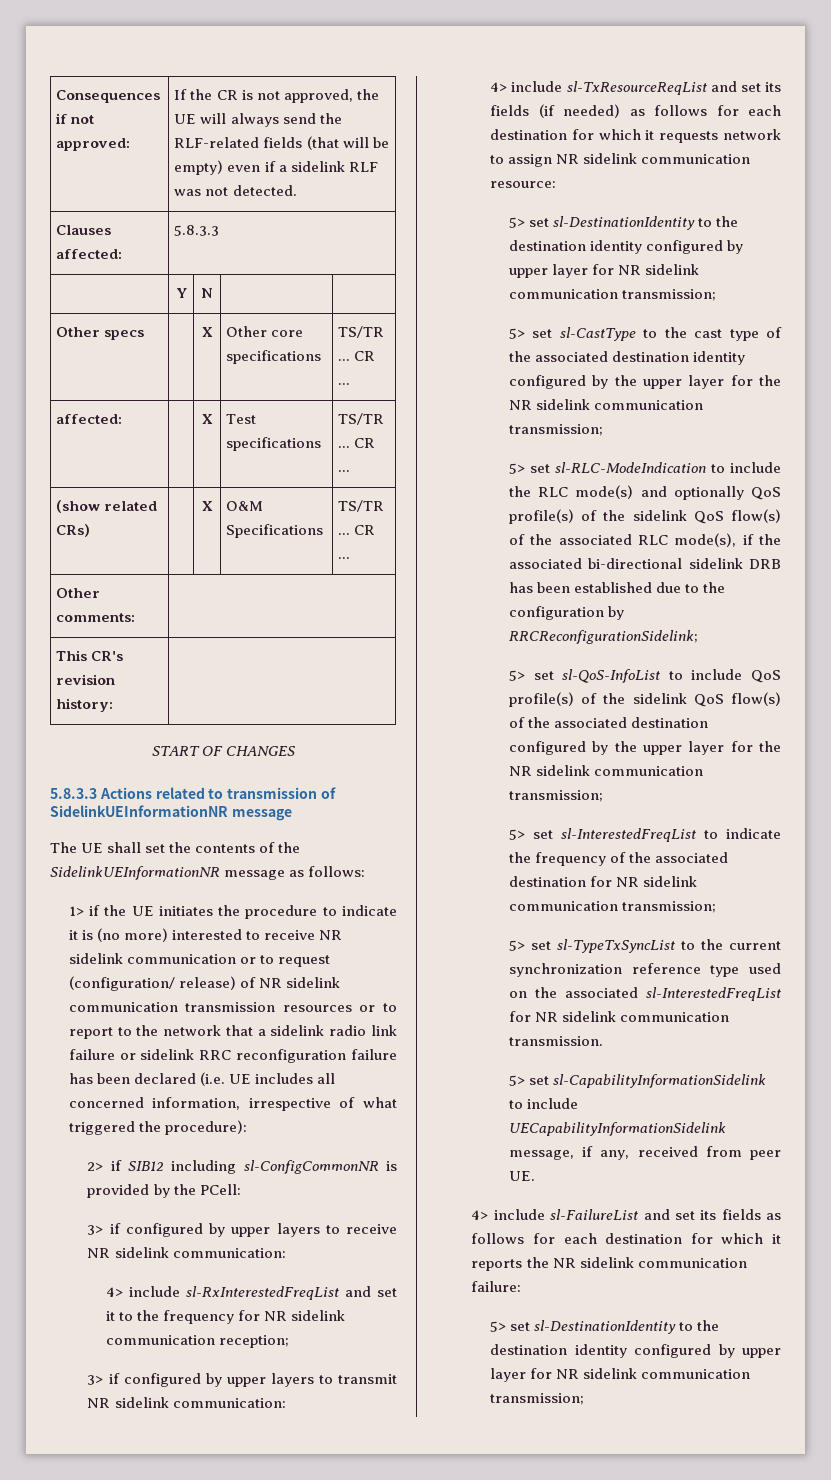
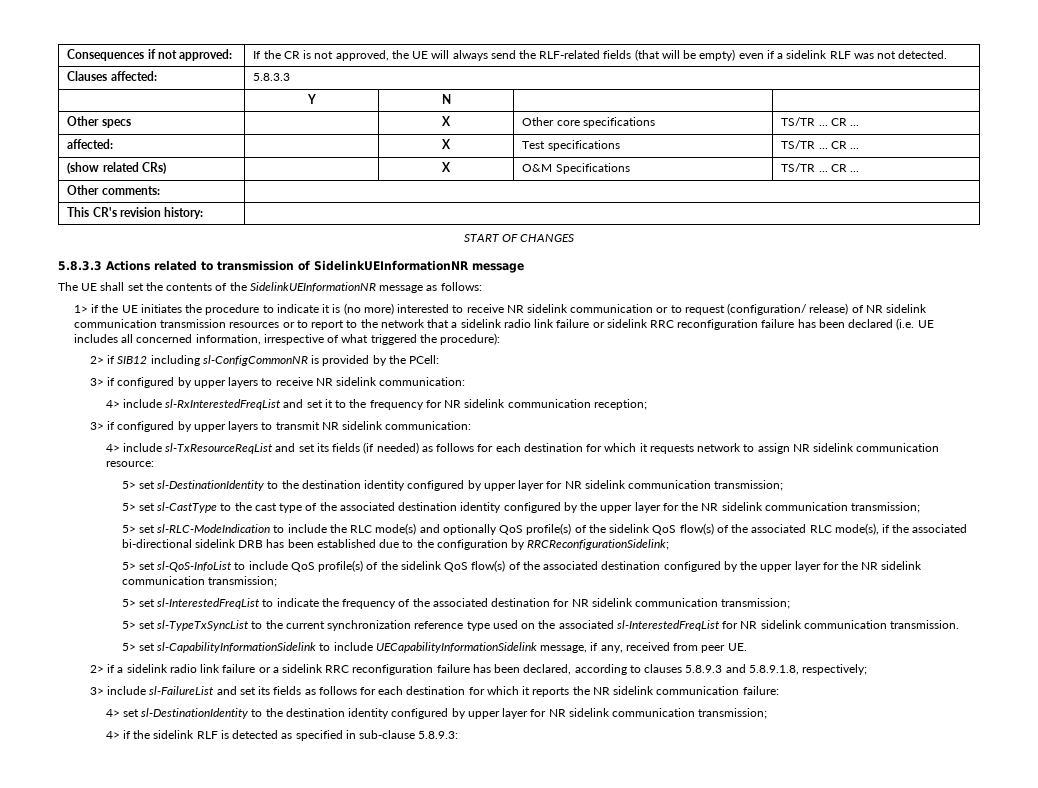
[471,1210,489,1220] 4> -> [89,664,868,675] [89,687,104,695] 2> if a sidelink radio link failure or a sidelink RRC reconfiguration failure has been declared, according to clauses 5.8.9.3 and 5.8.9.1.8, respectively; // 3>
[490,1321,507,1332] 5> -> [105,709,120,717] 4>
(585, 1399) none -> [105,730,459,741] // 4> if the sidelink RLF is detected as specified in sub-clause 5.8.9.3:

